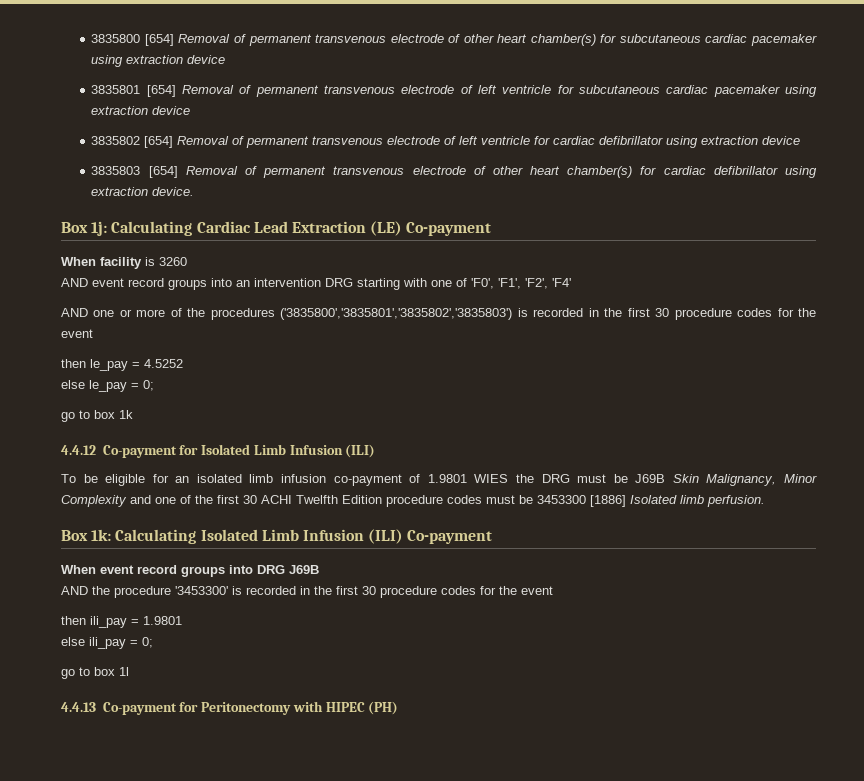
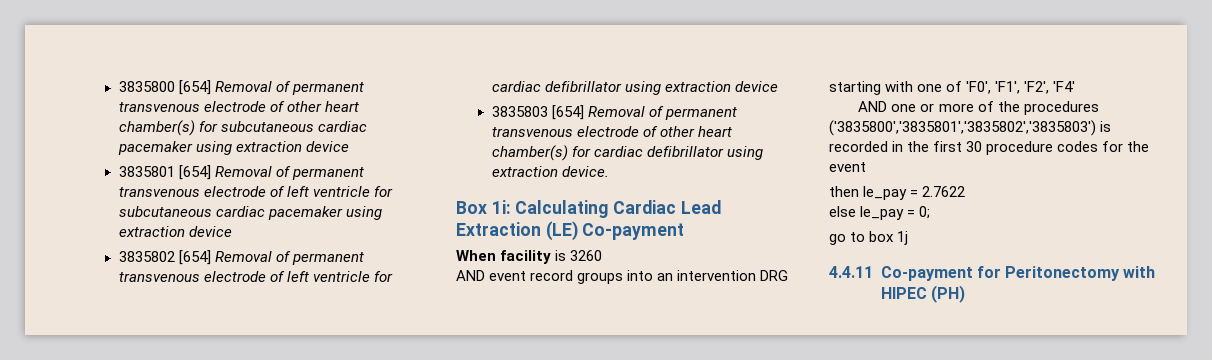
[91,221,108,236] 1j: -> [491,200,511,214] 1i:
[144,359,183,368] 4.5252 -> [922,186,966,197] 2.7622
[119,410,133,419] [61,444,376,458] [61,474,817,486] [61,495,765,507] [61,529,493,544] [61,565,319,577] [61,586,553,598] [61,616,182,628] [61,637,153,649] [61,667,129,679] [61,702,96,712] 1k // 4.4.12 Co-payment for Isolated Limb Infusion (ILI) // To be eligible for an isolated limb infusion co-payment of 1.9801 WIES the DRG must be J69B Skin Malignancy, Minor Complexity and one of the first 30 ACHI Twelfth Edition procedure codes must be 3453300 [1886] Isolated limb perfusion. // Box 1k: Calculating Isolated Limb Infusion (ILI) Co-payment // When event record groups into DRG J69B // AND the procedure '3453300' is recorded in the first 30 procedure codes for the event // then ili_pay = 1.9801 // else ili_pay = 0; // go to box 1l // 4.4.13 -> [897,231,909,245] [829,266,873,278] 1j // 4.4.11

